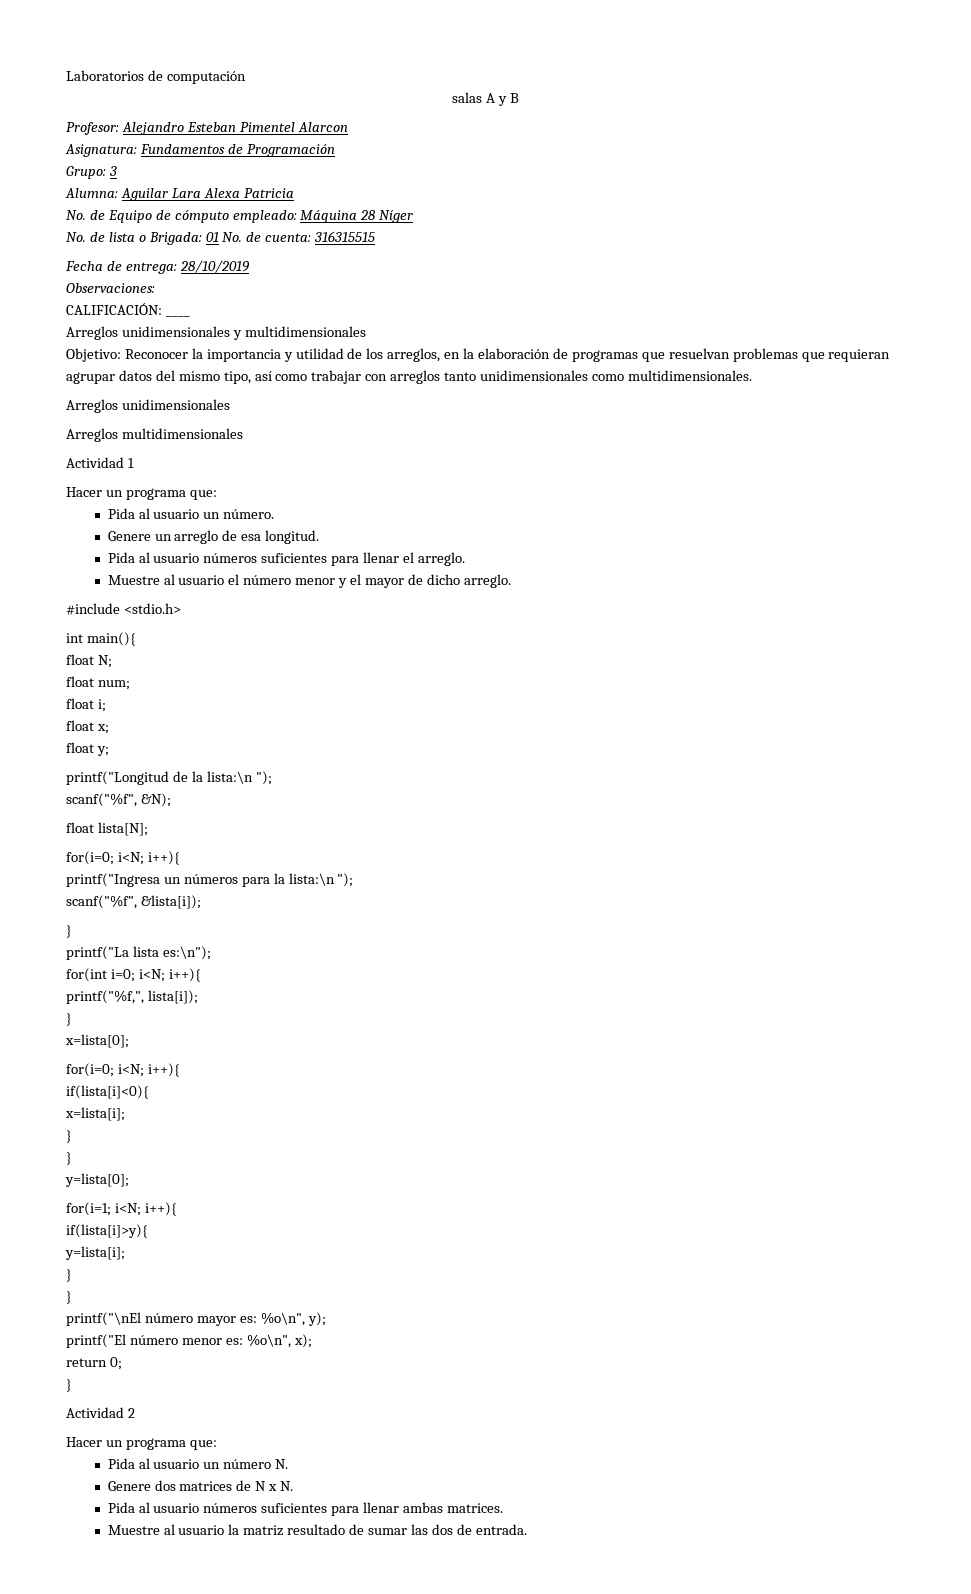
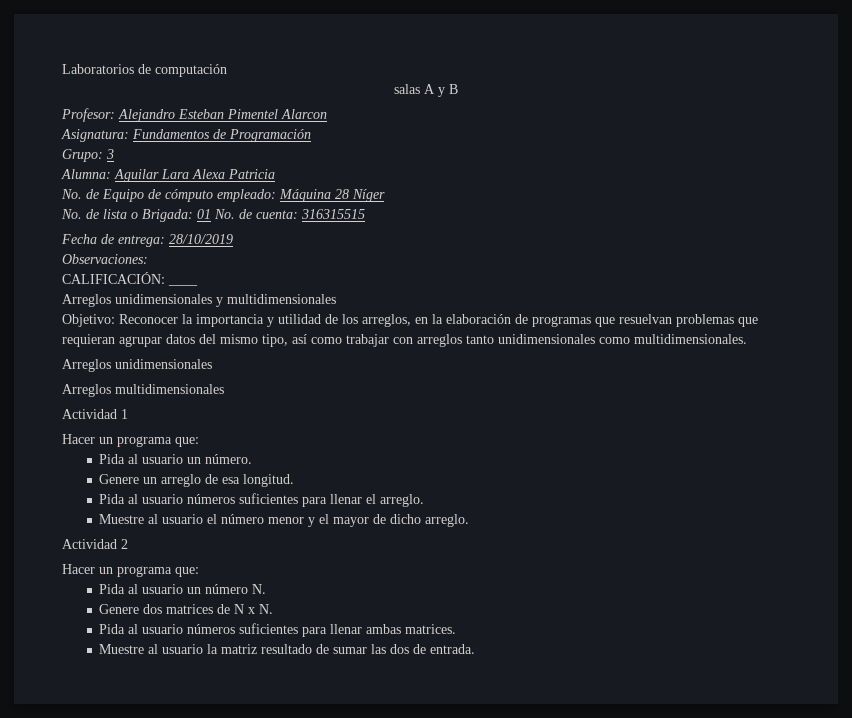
[66,603,181,615] [66,632,136,646] [66,654,112,668] [66,676,130,690] [66,698,106,712] [66,720,109,734] [66,742,109,756] [66,771,272,785] [66,793,171,807] [66,822,148,836] [66,851,180,865] [66,873,354,887] [66,895,201,909] [66,925,72,938] [66,946,211,960] [66,968,201,982] [66,990,198,1004] [66,1013,72,1026] [65,1034,129,1048] [66,1063,180,1077] [66,1085,149,1099] [65,1107,125,1121] [66,1130,72,1143] [66,1152,72,1165] [65,1173,129,1187] [66,1202,177,1216] [66,1224,148,1238] [65,1246,125,1260] [66,1269,72,1282] [66,1291,72,1304] [66,1312,326,1326] [66,1334,312,1348] [66,1357,122,1370] [66,1379,72,1392] // #include <stdio.h> // int main(){ // float N; // float num; // float i; // float x; // float y; // printf("Longitud de la lista:\n "); // scanf("%f", &N); // float lista[N]; // for(i=0; i<N; i++){ // printf("Ingresa un números para la lista:\n "); // scanf("%f", &lista[i]); // } // printf("La lista es:\n"); // for(int i=0; i<N; i++){ // printf("%f,", lista[i]); // } // x=lista[0]; // for(i=0; i<N; i++){ // if(lista[i]<0){ // x=lista[i]; // } // } // y=lista[0]; // for(i=1; i<N; i++){ // if(lista[i]>y){ // y=lista[i]; // } // } // printf("\nEl número mayor es: %o\n", y); // printf("El número menor es: %o\n", x); // return 0; // } -> (470, 520) none

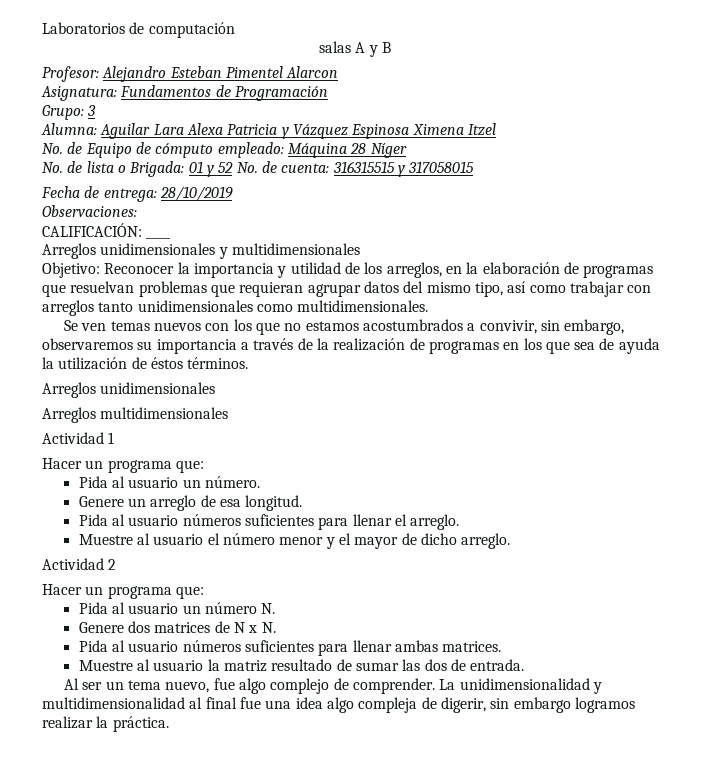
(275, 174) none -> [281,123,496,139] y Vázquez Espinosa Ximena Itzel
(211, 214) none -> [206,162,234,177] y 52
(365, 214) none -> [397,161,475,177] y 317058015
(747, 339) none -> [64,319,625,335] [42,338,660,354] [42,357,249,370] // Se ven temas nuevos con los que no estamos acostumbrados a convivir, sin embargo, observaremos su importancia a través de la realización de programas en los que sea de ayuda la utilización de éstos términos.
(476, 649) none -> [64,678,602,694] [42,697,635,713] [42,716,169,732] // Al ser un tema nuevo, fue algo complejo de comprender. La unidimensionalidad y multidimensionalidad al final fue una idea algo compleja de digerir, sin embargo logramos realizar la práctica.

